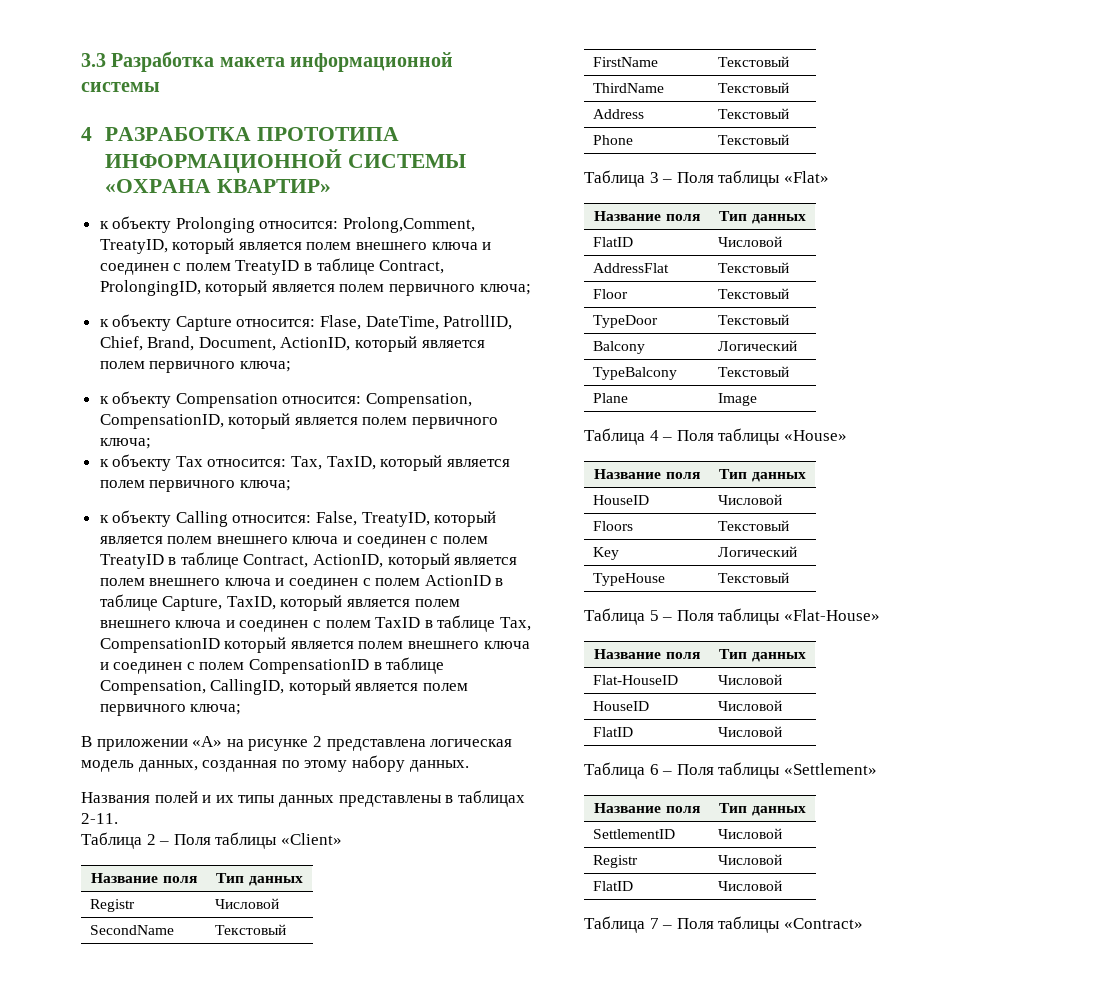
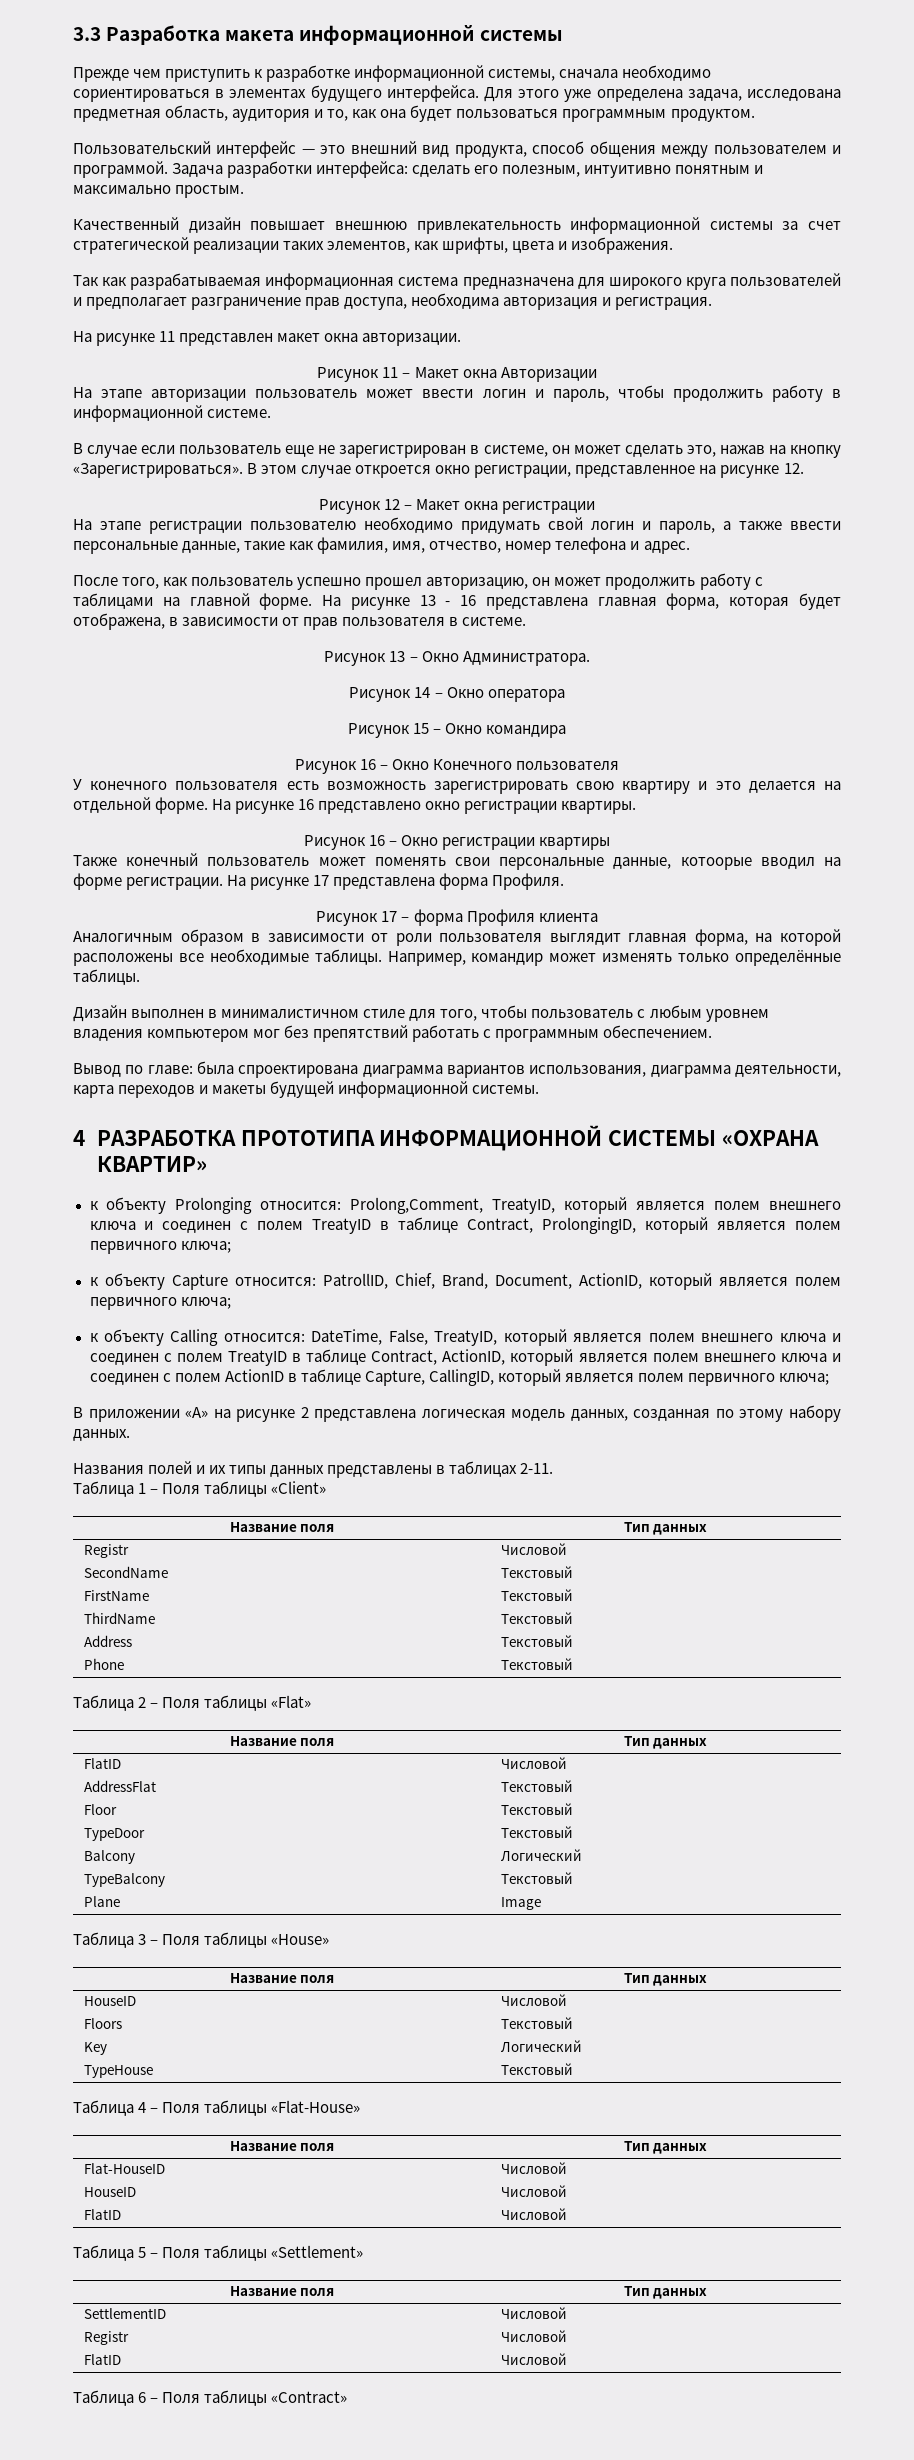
(160, 87) none -> [73,65,712,82] [73,85,841,102] [73,105,755,122] [73,141,842,158] [73,161,764,178] [73,185,245,198] [73,217,841,234] [73,237,674,254] [73,273,841,290] [73,293,713,310] [73,331,462,346] [317,367,597,382] [73,385,841,402] [73,405,272,422] [73,443,842,458] [73,463,804,478] [318,499,596,514] [73,517,841,534] [73,537,690,554] [73,573,763,590] [73,593,841,610] [73,613,527,630] [324,651,590,666] [349,687,565,702] [347,723,567,738] [294,759,620,774] [73,779,842,794] [73,797,637,814] [303,835,611,850] [73,853,842,870] [73,873,565,890] [316,909,598,926] [73,929,841,946] [73,949,842,966] [73,969,140,985] [73,1005,769,1022] [73,1025,713,1042] [73,1061,841,1078] [73,1081,540,1098] // Прежде чем приступить к разработке информационной системы, сначала необходимо сориентироваться в элементах будущего интерфейса. Для этого уже определена задача, исследована предметная область, аудитория и то, как она будет пользоваться программным продуктом. // Пользовательский интерфейс — это внешний вид продукта, способ общения между пользователем и программой. Задача разработки интерфейса: сделать его полезным, интуитивно понятным и максимально простым. // Качественный дизайн повышает внешнюю привлекательность информационной системы за счет стратегической реализации таких элементов, как шрифты, цвета и изображения. // Так как разрабатываемая информационная система предназначена для широкого круга пользователей и предполагает разграничение прав доступа, необходима авторизация и регистрация. // На рисунке 11 представлен макет окна авторизации. // Рисунок 11 – Макет окна Авторизации // На этапе авторизации пользователь может ввести логин и пароль, чтобы продолжить работу в информационной системе. // В случае если пользователь еще не зарегистрирован в системе, он может сделать это, нажав на кнопку «Зарегистрироваться». В этом случае откроется окно регистрации, представленное на рисунке 12. // Рисунок 12 – Макет окна регистрации // На этапе регистрации пользователю необходимо придумать свой логин и пароль, а также ввести персональные данные, такие как фамилия, имя, отчество, номер телефона и адрес. // После того, как пользователь успешно прошел авторизацию, он может продолжить работу с таблицами на главной форме. На рисунке 13 - 16 представлена главная форма, которая будет отображена, в зависимости от прав пользователя в системе. // Рисунок 13 – Окно Администратора. // Рисунок 14 – Окно оператора // Рисунок 15 – Окно командира // Рисунок 16 – Окно Конечного пользователя // У конечного пользователя есть возможность зарегистрировать свою квартиру и это делается на отдельной форме. На рисунке 16 представлено окно регистрации квартиры. // Рисунок 16 – Окно регистрации квартиры // Также конечный пользователь может поменять свои персональные данные, котоорые вводил на форме регистрации. На рисунке 17 представлена форма Профиля. // Рисунок 17 – форма Профиля клиента // Аналогичным образом в зависимости от роли пользователя выглядит главная форма, на которой расположены все необходимые таблицы. Например, командир может изменять только определённые таблицы. // Дизайн выполнен в минималистичном стиле для того, чтобы пользователь с любым уровнем владения компьютером мог без препятствий работать с программным обеспечением. // Вывод по главе: была спроектирована диаграмма вариантов использования, диаграмма деятельности, карта переходов и макеты будущей информационной системы.
[320,315,439,330] Flase, DateTime, -> (316, 1281) none
[99,391,473,408] [99,413,499,429] [99,438,151,449] [99,454,510,471] [99,480,291,492] // к объекту Compensation относится: Compensation, CompensationID, который является полем первичного ключа; // к объекту Tax относится: Tax, TaxID, который является полем первичного ключа; -> (231, 1303) none
(312, 519) none -> [311,1329,383,1345] DateTime,
[226,595,460,611] [99,615,532,632] [99,637,530,653] [99,657,445,674] [99,680,206,695] TaxID, который является полем внешнего ключа и соединен с полем TaxID в таблице Tax, CompensationID который является полем внешнего ключа и соединен с полем CompensationID в таблице Compensation, -> (425, 1378) none
[146,834,156,845] 2 -> [138,1483,147,1494] 1
[649,172,659,183] 3 -> [138,1697,147,1708] 2
[649,430,659,441] 4 -> [138,1934,147,1945] 3
[649,610,659,621] 5 -> [138,2102,147,2113] 4
[649,764,659,775] 6 -> [138,2247,147,2258] 5
[649,918,659,929] 7 -> [138,2392,147,2403] 6

